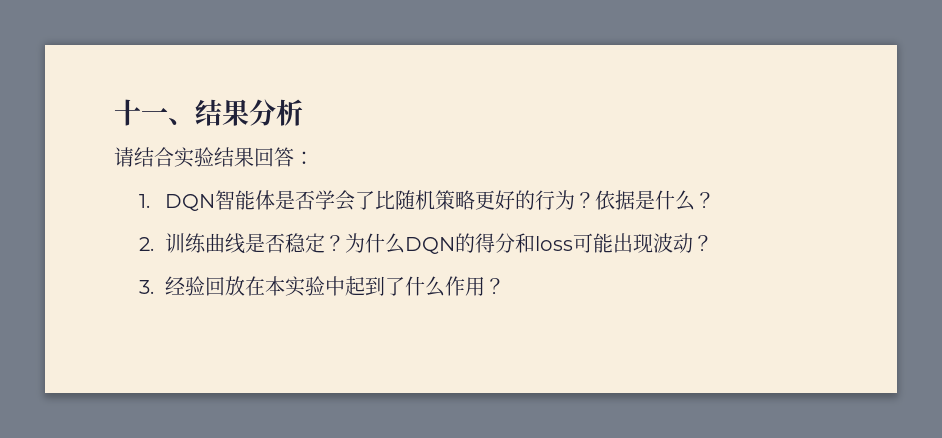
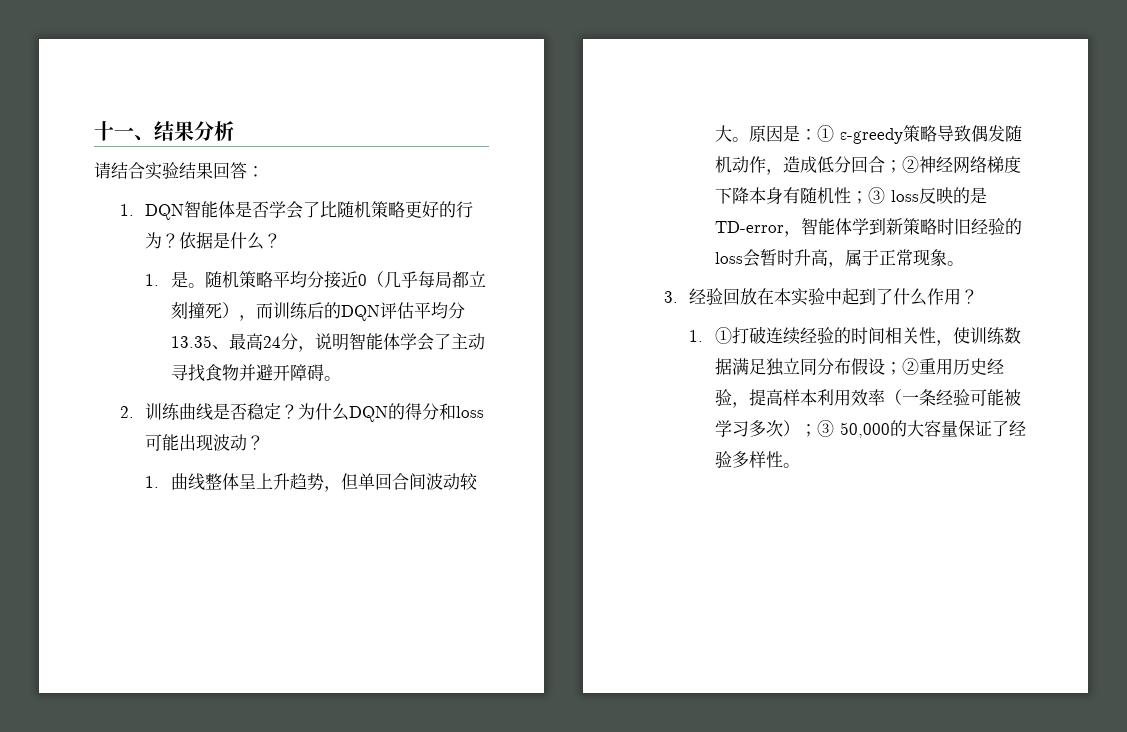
(715, 200) none -> [145,271,486,289] [170,302,465,321] [170,333,485,352] [170,364,341,382] // 1.是。随机策略平均分接近0（几乎每局都立刻撞死），而训练后的DQN评估平均分13.35、最高24分，说明智能体学会了主动寻找食物并避开障碍。
(713, 243) none -> [145,473,478,492] [714,125,1022,144] [714,156,1021,175] [714,187,987,204] [714,218,1022,237] [714,249,964,268] // 1.曲线整体呈上升趋势，但单回合间波动较大。原因是：① ε-greedy策略导致偶发随机动作，造成低分回合；②神经网络梯度下降本身有随机性；③ loss反映的是TD-error，智能体学到新策略时旧经验的loss会暂时升高，属于正常现象。
(505, 286) none -> [689,326,1021,346] [714,358,1004,376] [714,389,1021,408] [714,420,1026,438] [714,451,800,468] // 1. ①打破连续经验的时间相关性，使训练数据满足独立同分布假设；②重用历史经验，提高样本利用效率（一条经验可能被学习多次）；③ 50,000的大容量保证了经验多样性。

